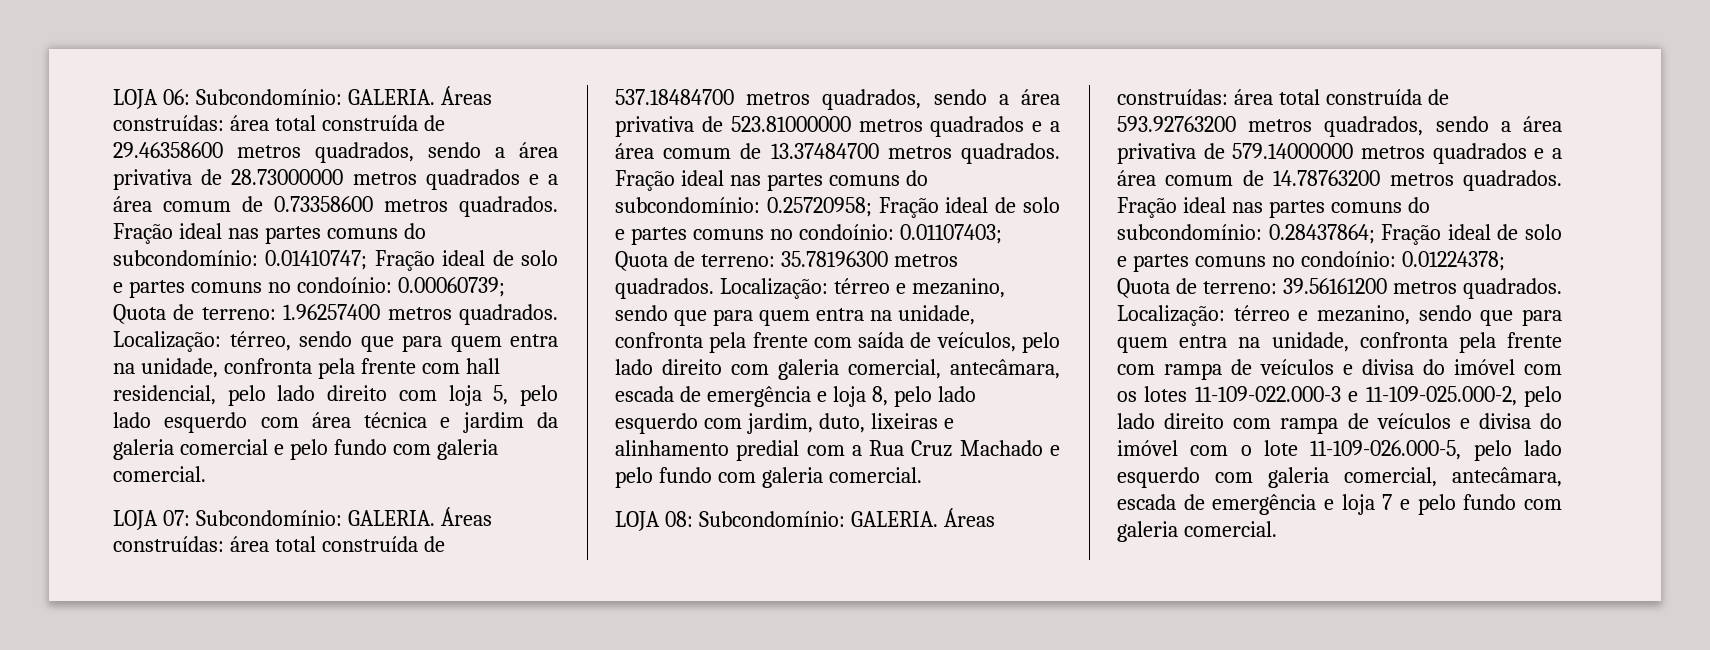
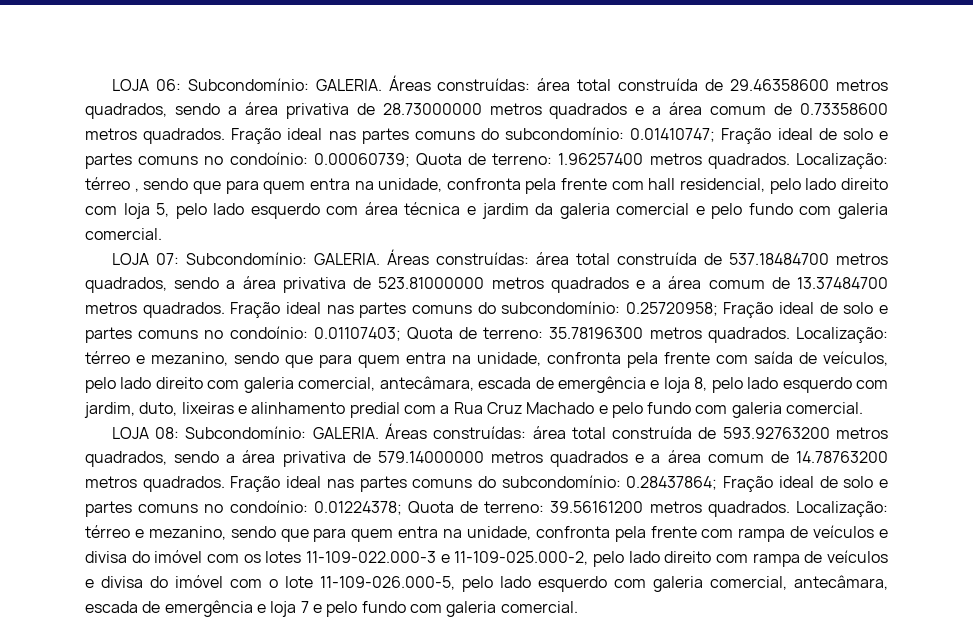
[229,331,291,351] térreo, -> [85,177,139,192] térreo ,

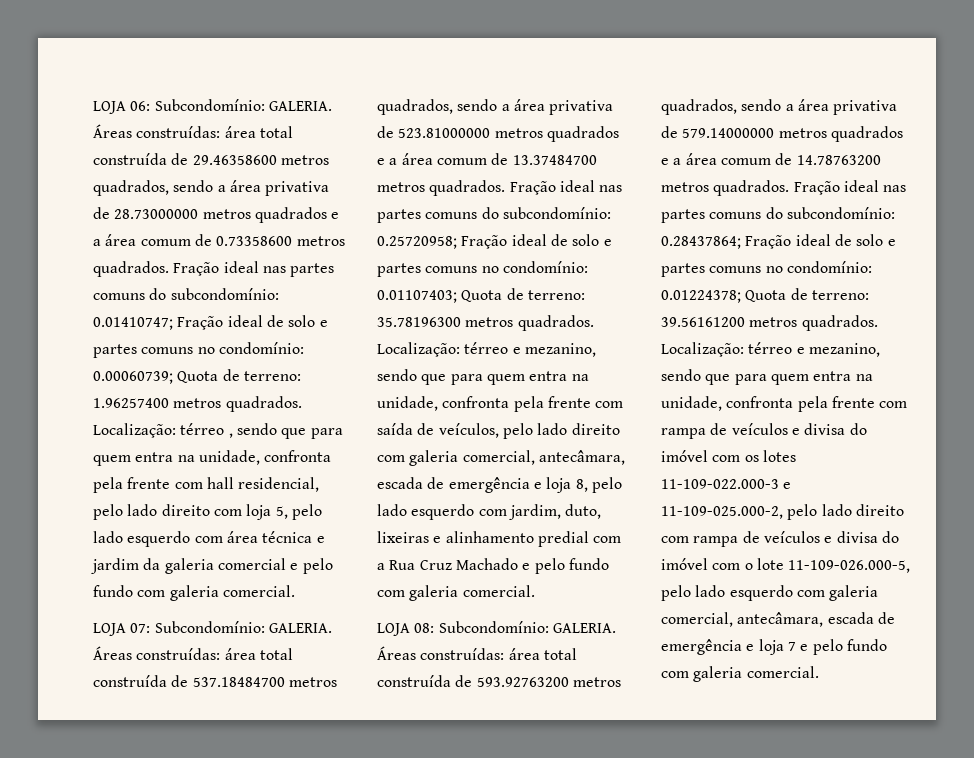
[229,152,308,165] condoínio: -> [218,342,304,354] condomínio:
[229,326,308,339] condoínio: -> [502,261,588,273] condomínio:
[229,500,308,513] condoínio: -> [786,261,872,273] condomínio:

